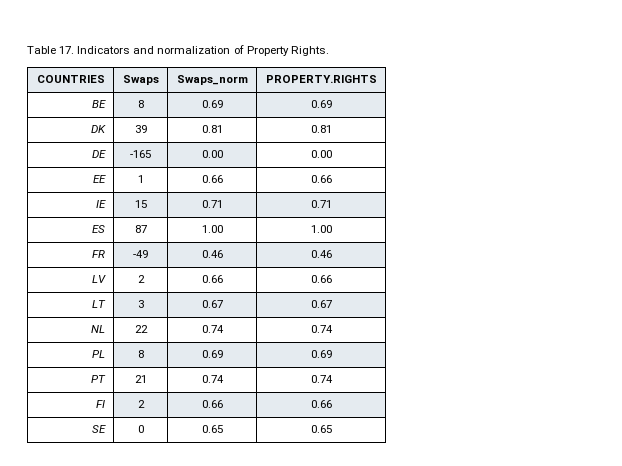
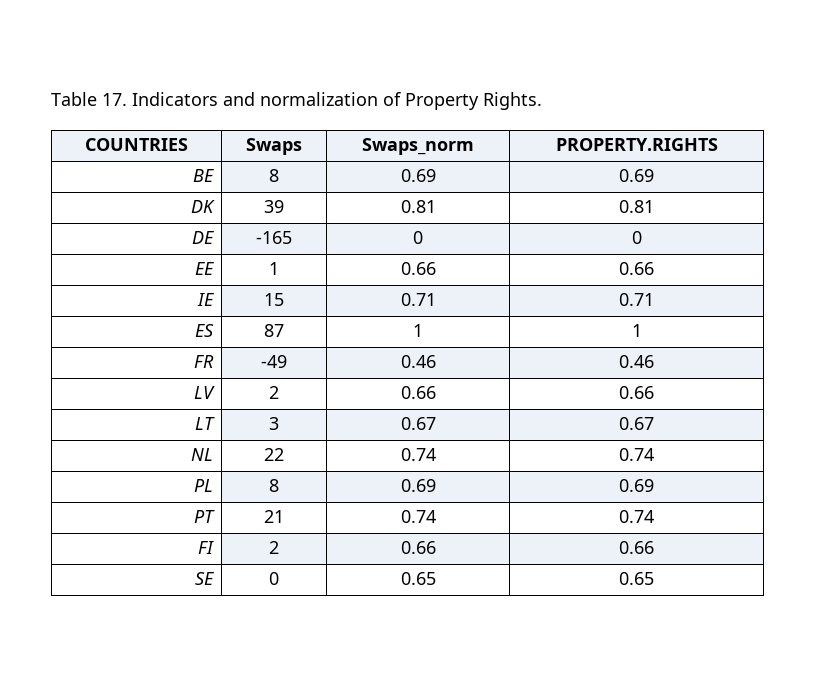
[201,150,223,158] [310,150,332,158] 0.00 | 0.00 -> [413,231,423,244] [631,231,642,244] 0 | 0
[201,225,223,233] [310,225,332,233] 1.00 | 1.00 -> [413,324,423,337] [631,324,642,337] 1 | 1

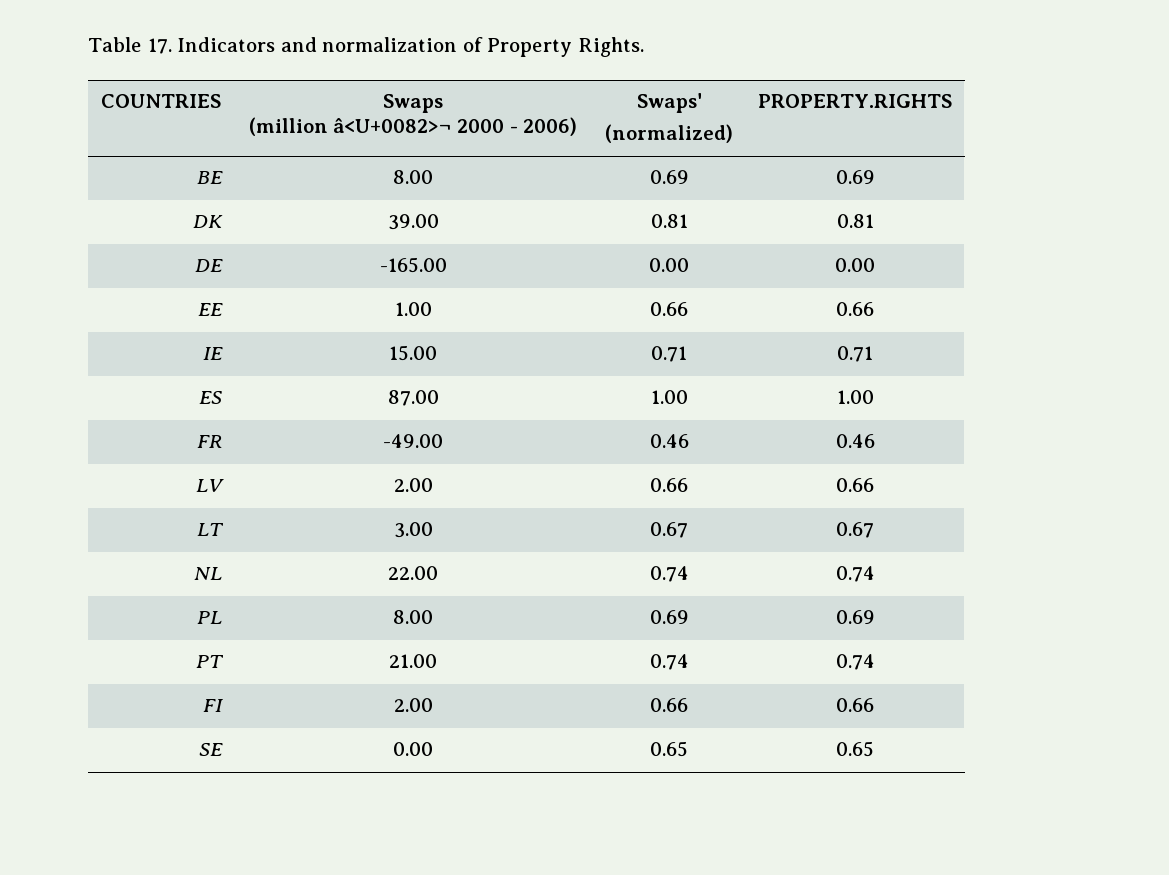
[362,138,474,155] | Swaps_norm -> [248,117,578,136] [636,93,702,113] [605,124,733,143] // (million â<U+0082>¬ 2000 - 2006) | Swaps' // (normalized)
[269,169,279,182] 8 -> [393,170,433,184] 8.00
[264,200,284,213] 39 -> [387,214,439,230] 39.00
[256,231,292,244] [413,231,423,244] [631,231,642,244] -165 | 0 | 0 -> [379,257,447,273] [649,258,689,272] [835,258,875,272] -165.00 | 0.00 | 0.00
[269,262,279,275] 1 -> [394,302,432,316] 1.00
[264,293,284,306] 15 -> [389,345,437,361] 15.00
[264,324,284,337] [413,324,423,337] [631,324,642,337] 87 | 1 | 1 -> [387,390,439,406] [650,390,688,404] [836,390,874,404] 87.00 | 1.00 | 1.00
[261,355,287,368] -49 -> [383,434,443,448] -49.00
[269,386,279,399] 2 -> [393,478,433,492] 2.00
[269,417,279,430] 3 -> [393,522,433,538] 3.00
[264,448,284,461] 22 -> [388,566,438,580] 22.00
[269,479,279,492] 8 -> [393,610,433,624] 8.00
[264,510,284,523] 21 -> [389,654,437,668] 21.00
[269,541,279,554] 2 -> [393,698,433,712] 2.00
[269,572,279,585] 0 -> [393,742,433,756] 0.00

